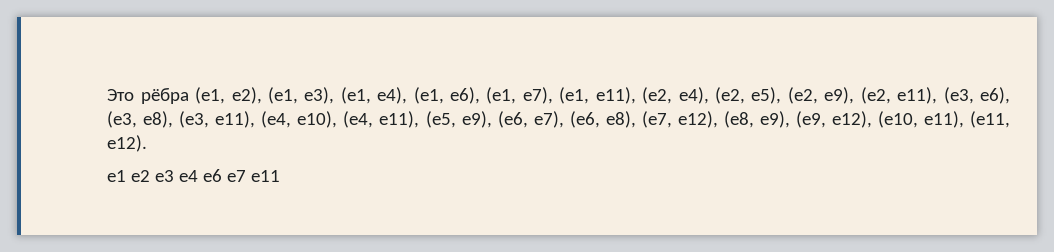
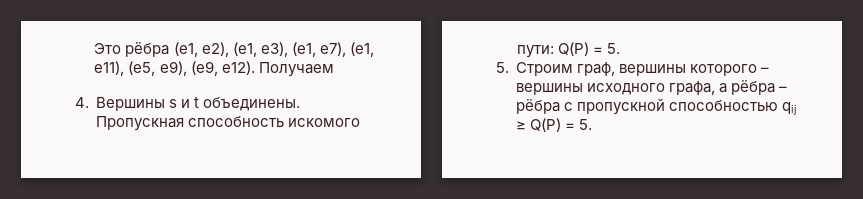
[377,87,1010,104] [107,111,1011,128] [107,135,148,152] [107,169,281,182] e4), (e1, e6), (e1, e7), (e1, e11), (e2, e4), (e2, e5), (e2, e9), (e2, e11), (e3, e6), (e3, e8), (e3, e11), (e4, e10), (e4, e11), (e5, e9), (e6, e7), (e6, e8), (e7, e12), (e8, e9), (e9, e12), (e10, e11), (e11, e12). // e1 e2 e3 e4 e6 e7 e11 -> [319,42,374,57] [94,61,334,77] [74,97,301,111] [96,116,361,131] [517,42,621,58] [495,62,770,76] [516,80,788,95] [516,98,798,115] [516,118,593,132] e7), (e1, e11), (e5, e9), (e9, e12). Получаем // 4. Вершины s и t объединены. Пропускная способность искомого пути: Q(P) = 5. // 5. Строим граф, вершины которого – вершины исходного графа, а рёбра – рёбра с пропускной способностью qij ≥ Q(P) = 5.

